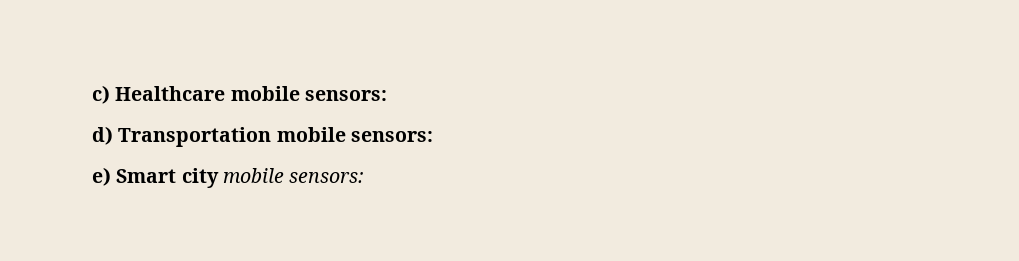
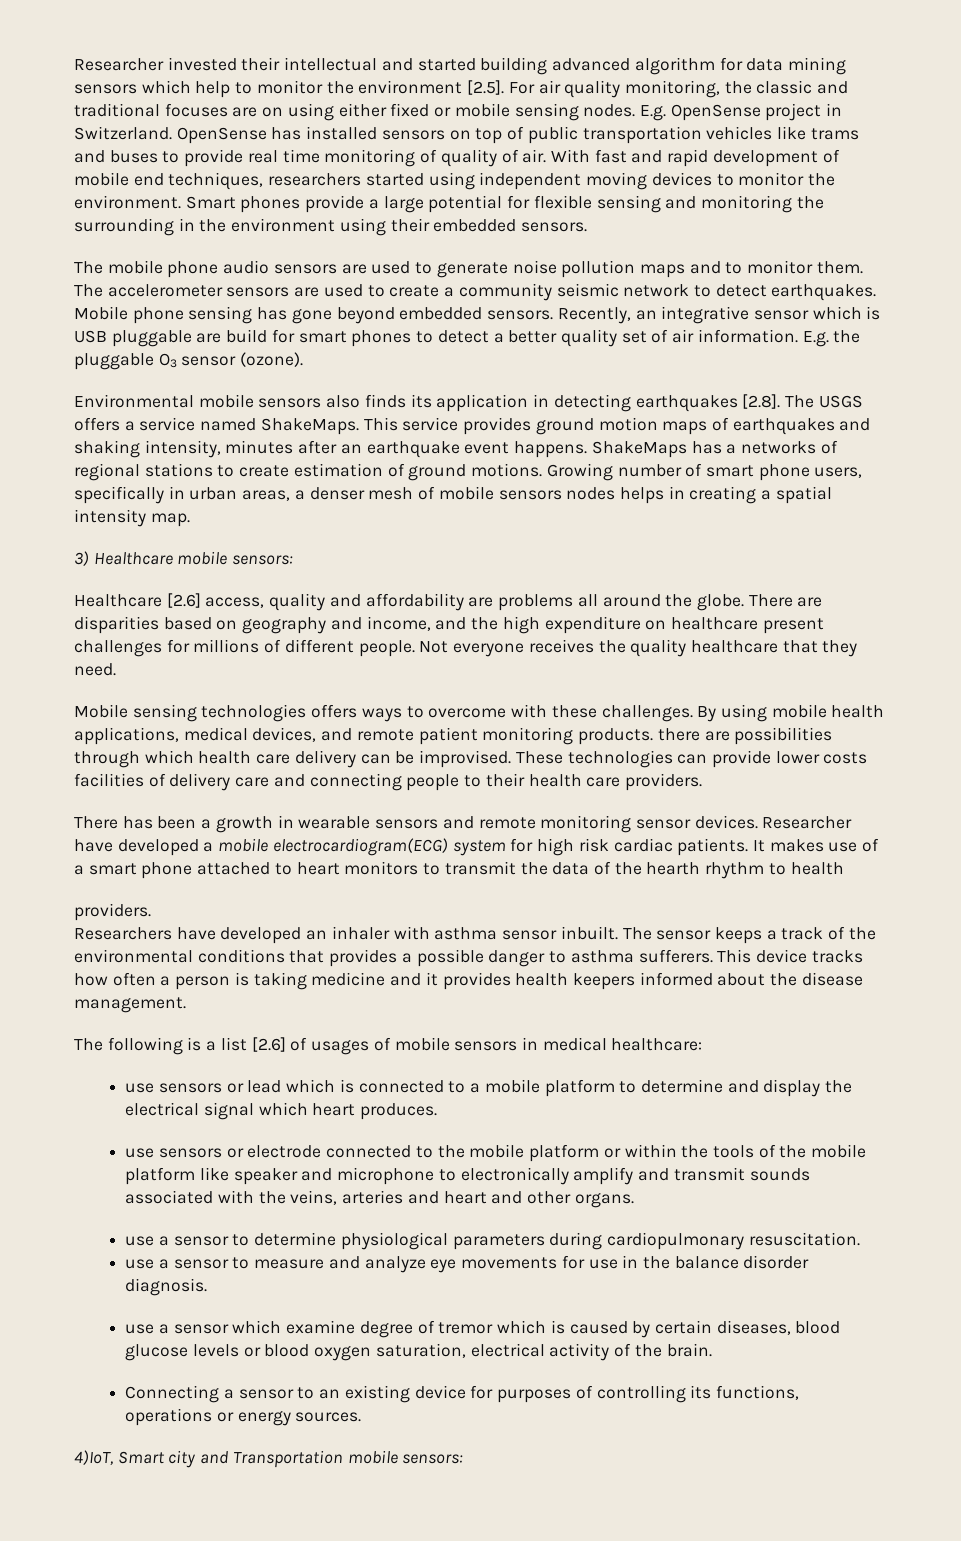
[92,85,387,104] [92,126,433,147] [92,167,219,188] c) Healthcare mobile sensors: // d) Transportation mobile sensors: // e) Smart city -> [74,57,846,75] [74,80,849,98] [74,103,843,121] [74,126,859,144] [74,149,840,167] [74,172,835,190] [74,195,824,213] [74,218,588,236] [74,260,863,278] [74,283,877,301] [74,306,881,324] [74,329,861,347] [74,352,304,370] [74,394,863,412] [74,417,871,435] [74,440,838,458] [74,463,863,481] [74,486,832,504] [74,509,190,527] [74,551,294,566] [74,593,823,611] [74,616,824,634] [74,639,858,657] [74,663,116,676] [74,704,885,722] [74,727,833,745] [74,750,868,768] [74,773,702,791] [74,815,853,833] [74,838,880,856] [74,861,844,879] [74,903,151,921] [74,926,876,944] [74,949,863,967] [74,972,863,990] [74,997,186,1013] [74,1037,703,1055] [125,1079,853,1097] [125,1102,438,1120] [125,1144,867,1162] [125,1167,810,1185] [125,1190,634,1208] [125,1232,860,1250] [125,1255,810,1273] [125,1278,208,1296] [125,1320,841,1338] [125,1343,712,1361] [125,1385,799,1403] [125,1408,362,1426] [74,1450,343,1468] Researcher invested their intellectual and started building advanced algorithm for data mining sensors which help to monitor the environment [2.5]. For air quality monitoring, the classic and traditional focuses are on using either fixed or mobile sensing nodes. E.g. OpenSense project in Switzerland. OpenSense has installed sensors on top of public transportation vehicles like trams and buses to provide real time monitoring of quality of air. With fast and rapid development of mobile end techniques, researchers started using independent moving devices to monitor the environment. Smart phones provide a large potential for flexible sensing and monitoring the surrounding in the environment using their embedded sensors. // The mobile phone audio sensors are used to generate noise pollution maps and to monitor them. The accelerometer sensors are used to create a community seismic network to detect earthquakes. Mobile phone sensing has gone beyond embedded sensors. Recently, an integrative sensor which is USB pluggable are build for smart phones to detect a better quality set of air information. E.g. the pluggable O3 sensor (ozone). // Environmental mobile sensors also finds its application in detecting earthquakes [2.8]. The USGS offers a service named ShakeMaps. This service provides ground motion maps of earthquakes and shaking intensity, minutes after an earthquake event happens. ShakeMaps has a networks of regional stations to create estimation of ground motions. Growing number of smart phone users, specifically in urban areas, a denser mesh of mobile sensors nodes helps in creating a spatial intensity map. // 3) Healthcare mobile sensors: // Healthcare [2.6] access, quality and affordability are problems all around the globe. There are disparities based on geography and income, and the high expenditure on healthcare present challenges for millions of different people. Not everyone receives the quality healthcare that they need. // Mobile sensing technologies offers ways to overcome with these challenges. By using mobile health applications, medical devices, and remote patient monitoring products. there are possibilities through which health care delivery can be improvised. These technologies can provide lower costs facilities of delivery care and connecting people to their health care providers. // There has been a growth in wearable sensors and remote monitoring sensor devices. Researcher have developed a mobile electrocardiogram(ECG) system for high risk cardiac patients. It makes use of a smart phone attached to heart monitors to transmit the data of the hearth rhythm to health // providers. // Researchers have developed an inhaler with asthma sensor inbuilt. The sensor keeps a track of the environmental conditions that provides a possible danger to asthma sufferers. This device tracks how often a person is taking medicine and it provides health keepers informed about the disease management. // The following is a list [2.6] of usages of mobile sensors in medical healthcare: // use sensors or lead which is connected to a mobile platform to determine and display the electrical signal which heart produces. // use sensors or electrode connected to the mobile platform or within the tools of the mobile platform like speaker and microphone to electronically amplify and transmit sounds associated with the veins, arteries and heart and other organs. // use a sensor to determine physiological parameters during cardiopulmonary resuscitation. // use a sensor to measure and analyze eye movements for use in the balance disorder diagnosis. // use a sensor which examine degree of tremor which is caused by certain diseases, blood glucose levels or blood oxygen saturation, electrical activity of the brain. // Connecting a sensor to an existing device for purposes of controlling its functions, operations or energy sources. // 4)IoT, Smart city and Transportation

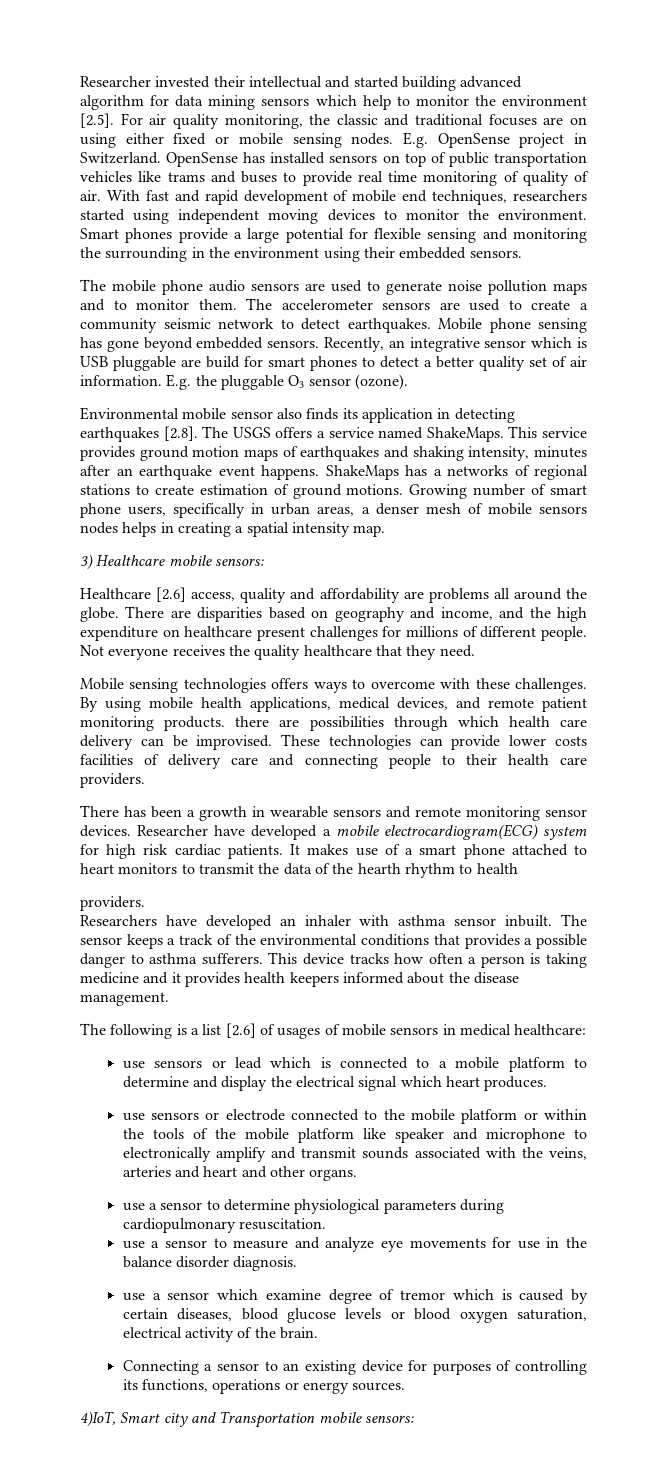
[258,398,322,408] sensors -> [230,411,273,419] sensor

